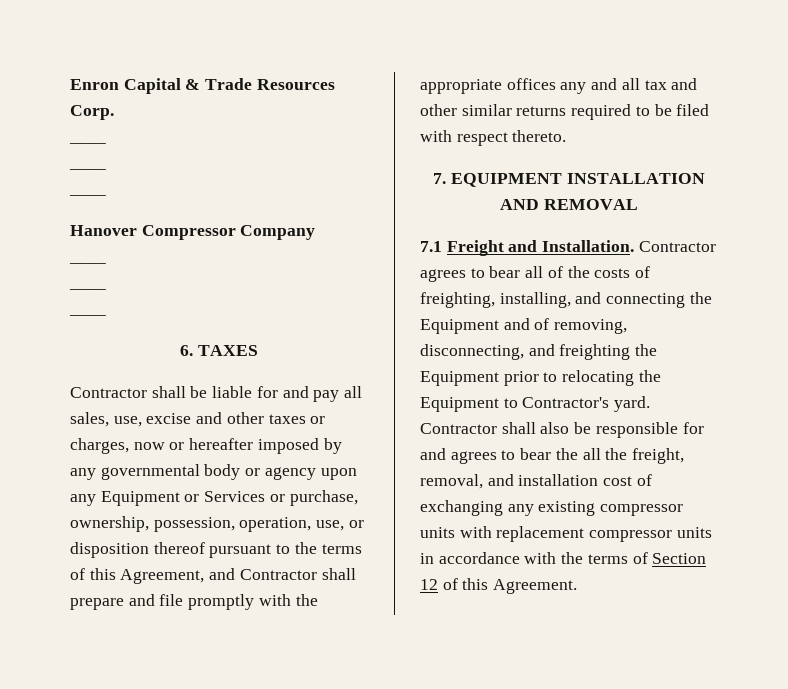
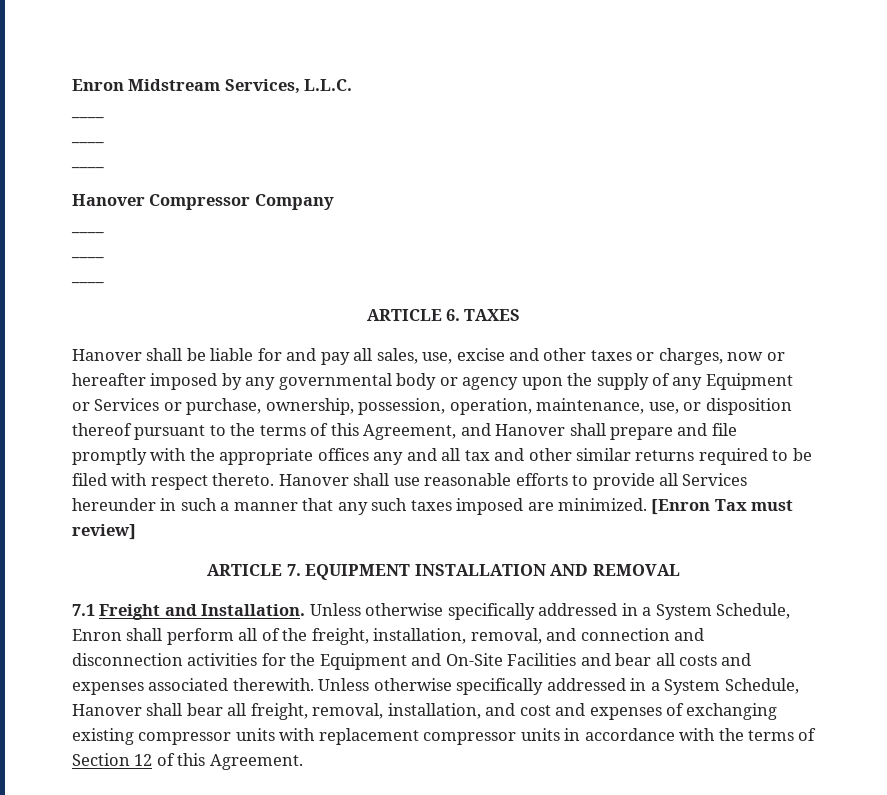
[70,78,335,94] [70,105,114,120] Enron Capital & Trade Resources Corp. -> [72,79,353,94] Enron Midstream Services, L.L.C.
(106, 315) none -> [366,309,442,321] ARTICLE
[70,387,147,398] Contractor -> [72,349,142,361] Hanover
(357, 474) none -> [567,373,671,390] the supply of
(312, 524) none -> [536,398,645,414] maintenance,
[239,569,317,580] Contractor -> [495,424,566,436] Hanover
(567, 136) // -> [278,473,748,490] [72,498,794,515] [72,524,136,540] [207,564,283,576] Hanover shall use reasonable efforts to provide all Services hereunder in such a manner that any such taxes imposed are minimized. [Enron Tax must review] // ARTICLE
[638,241,716,252] [420,266,651,282] [420,292,712,308] [420,318,628,334] [420,344,658,360] [420,370,661,386] [420,396,651,412] [420,422,704,438] [420,448,685,464] [420,474,633,489] Contractor agrees to bear all of the costs of freighting, installing, and connecting the Equipment and of removing, disconnecting, and freighting the Equipment prior to relocating the Equipment to Contractor's yard. Contractor shall also be responsible for and agrees to bear the all the freight, removal, and installation cost -> [309,603,791,620] [72,628,705,645] [72,653,752,670] [72,678,799,695] [72,703,662,720] Unless otherwise specifically addressed in a System Schedule, Enron shall perform all of the freight, installation, removal, and connection and disconnection activities for the Equipment and On-Site Facilities and bear all costs and expenses associated therewith. Unless otherwise specifically addressed in a System Schedule, Hanover shall bear all freight, removal, installation, and cost and expenses
[507,504,534,516] any -> (778, 711) none

